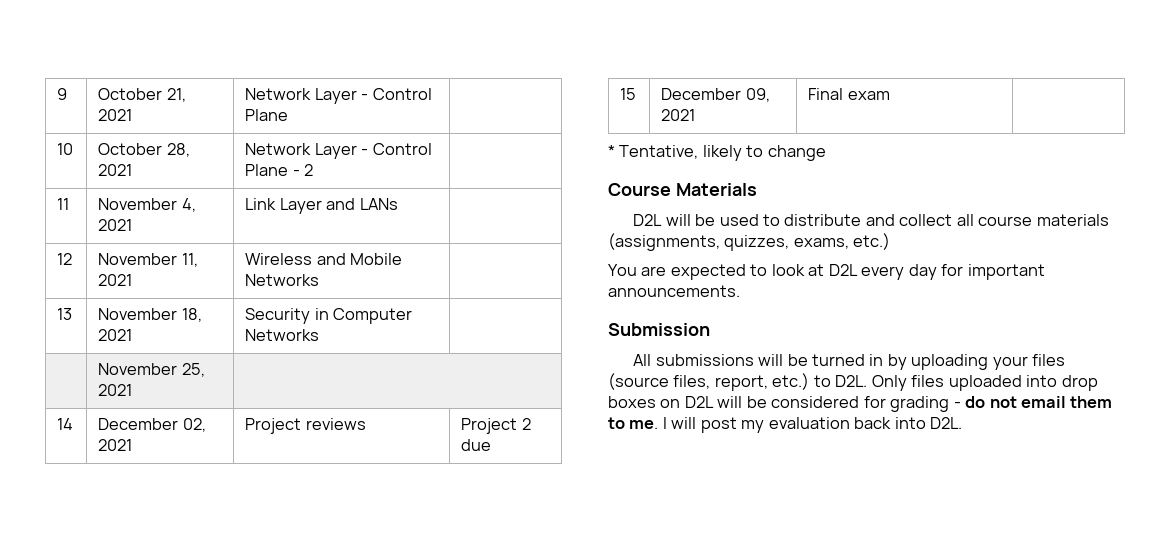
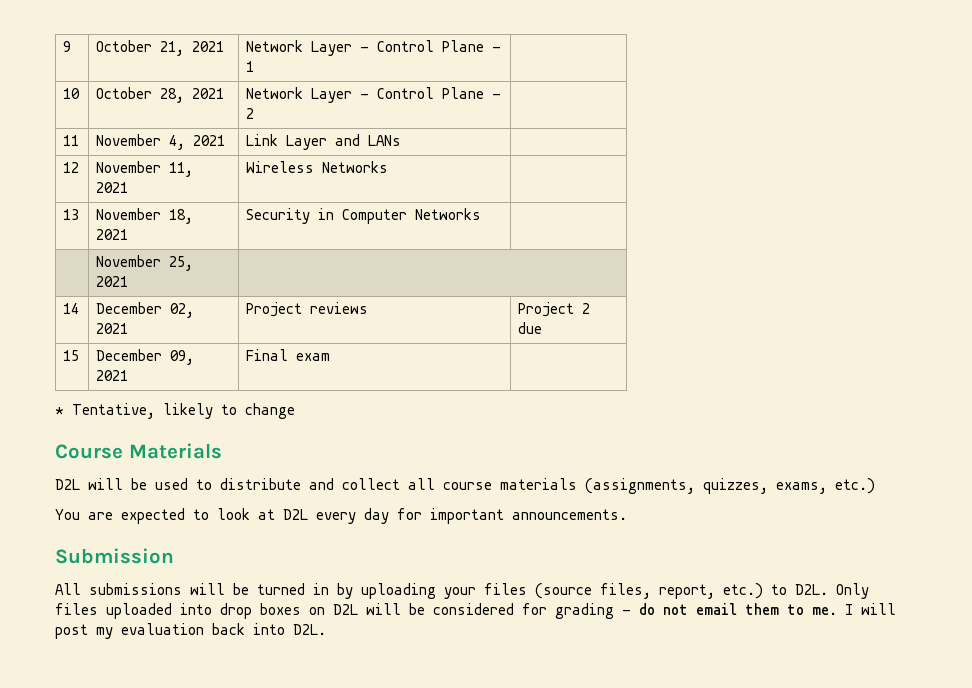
(289, 115) none -> [492,46,502,52] [246,61,255,72] - 1
[316,253,403,265] and Mobile -> (315, 167) none

